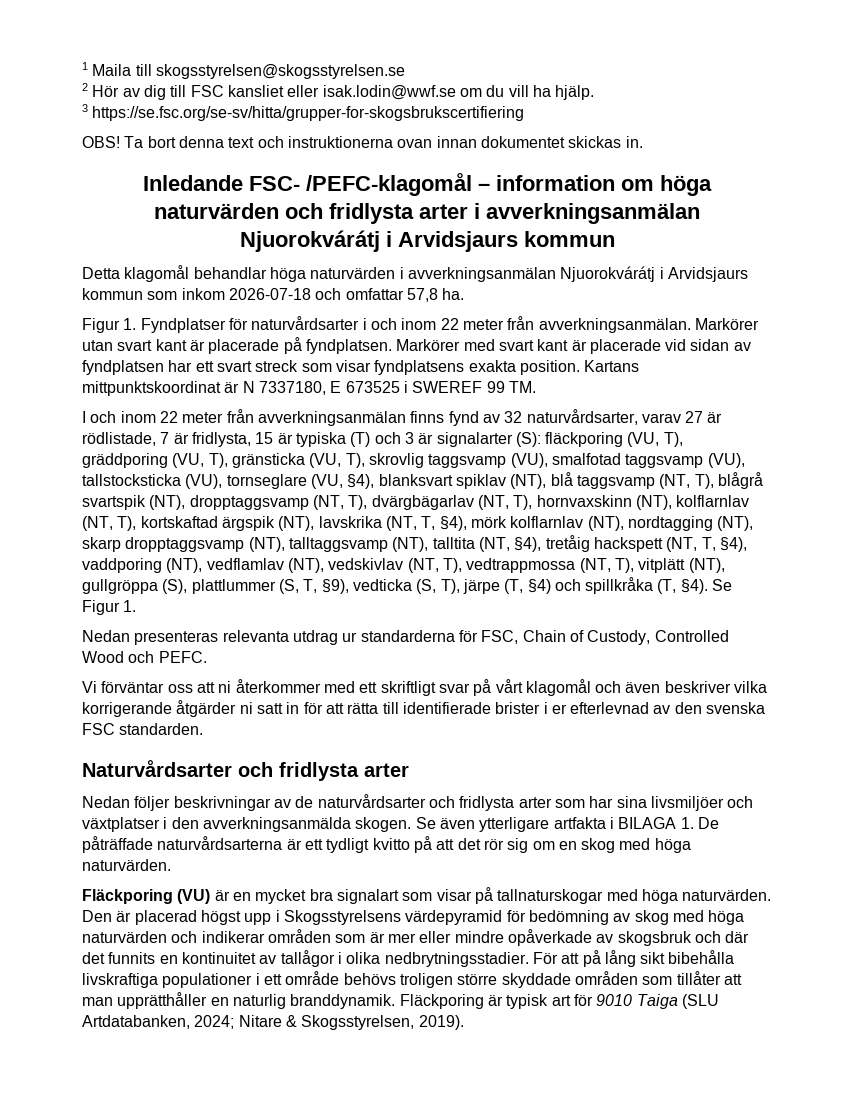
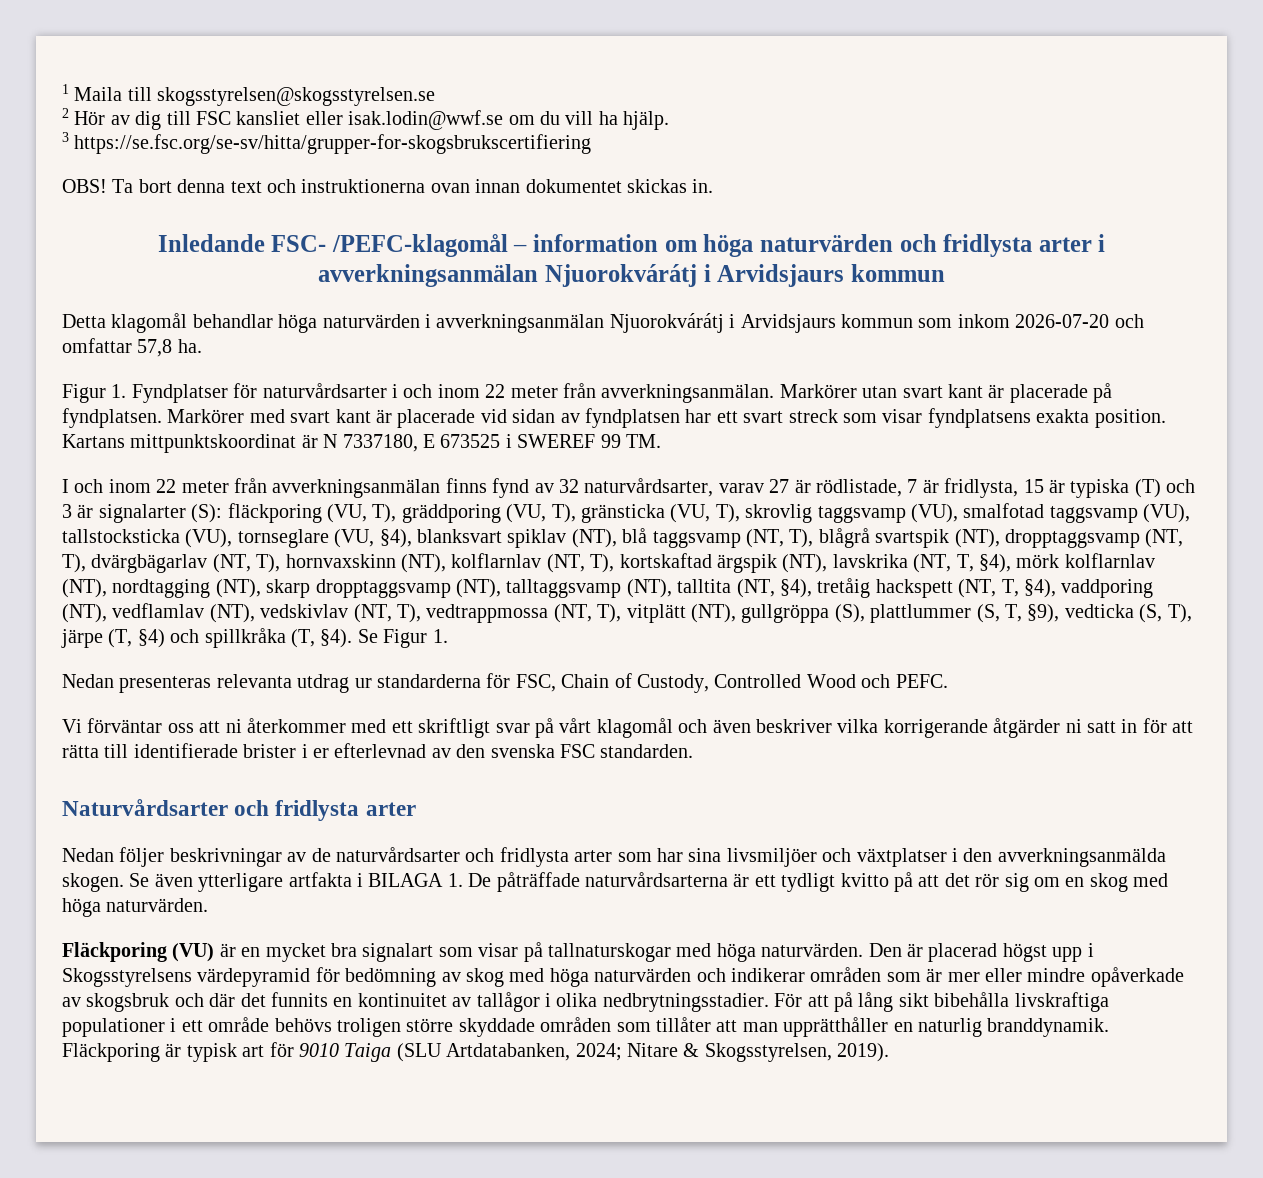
[228,288,311,300] 2026-07-18 -> [1015,314,1110,328] 2026-07-20

